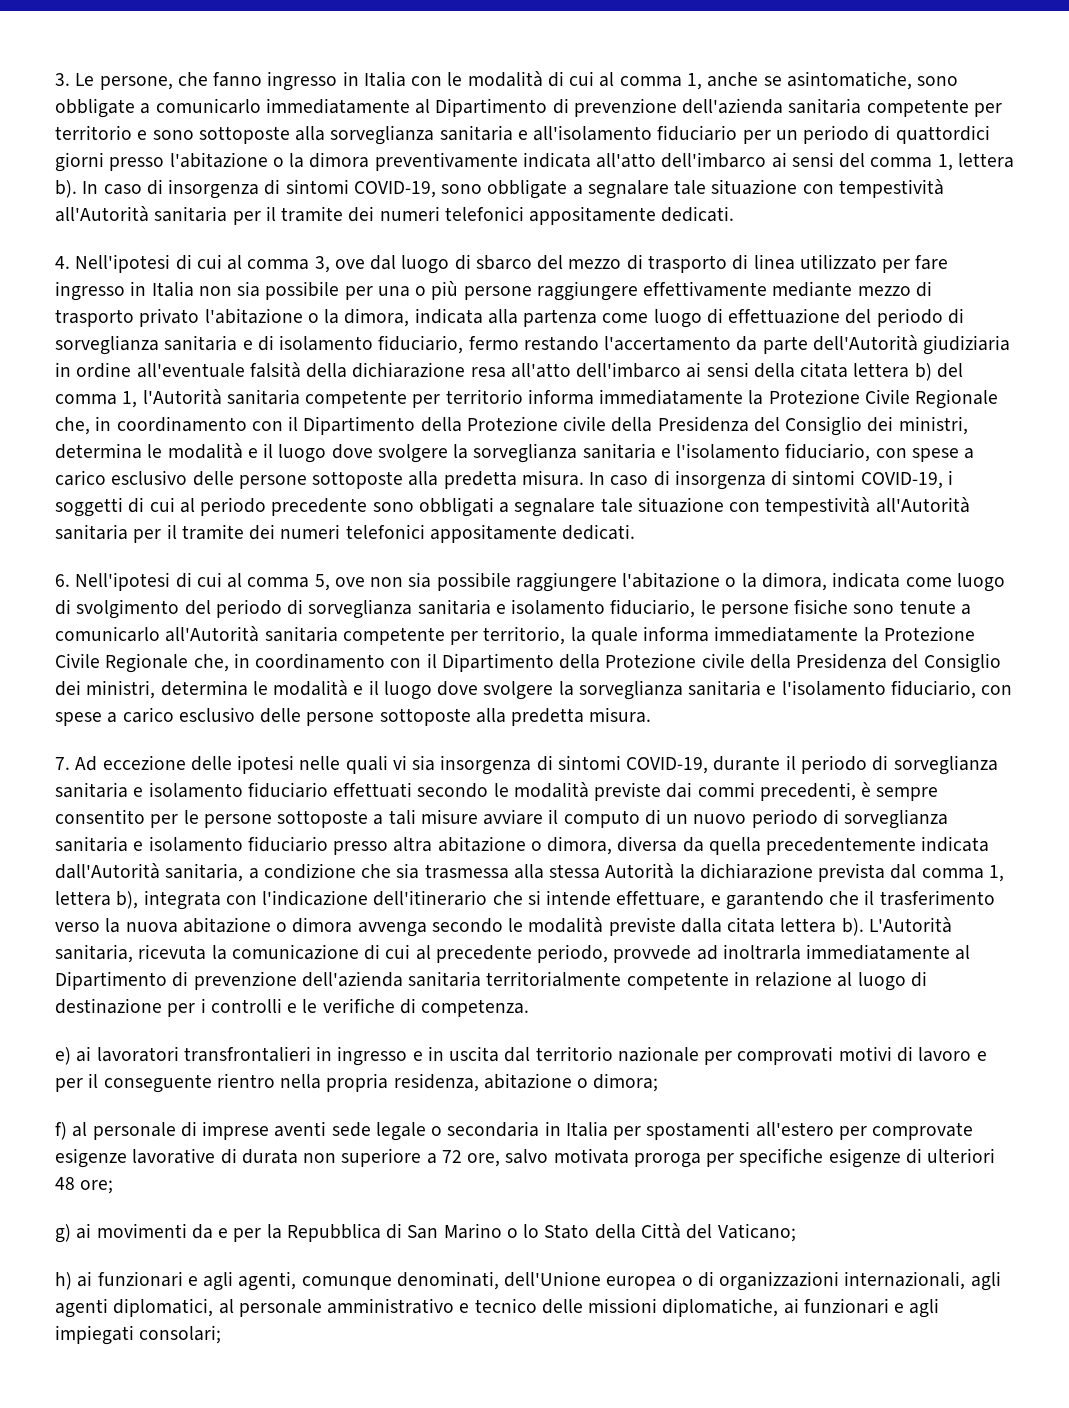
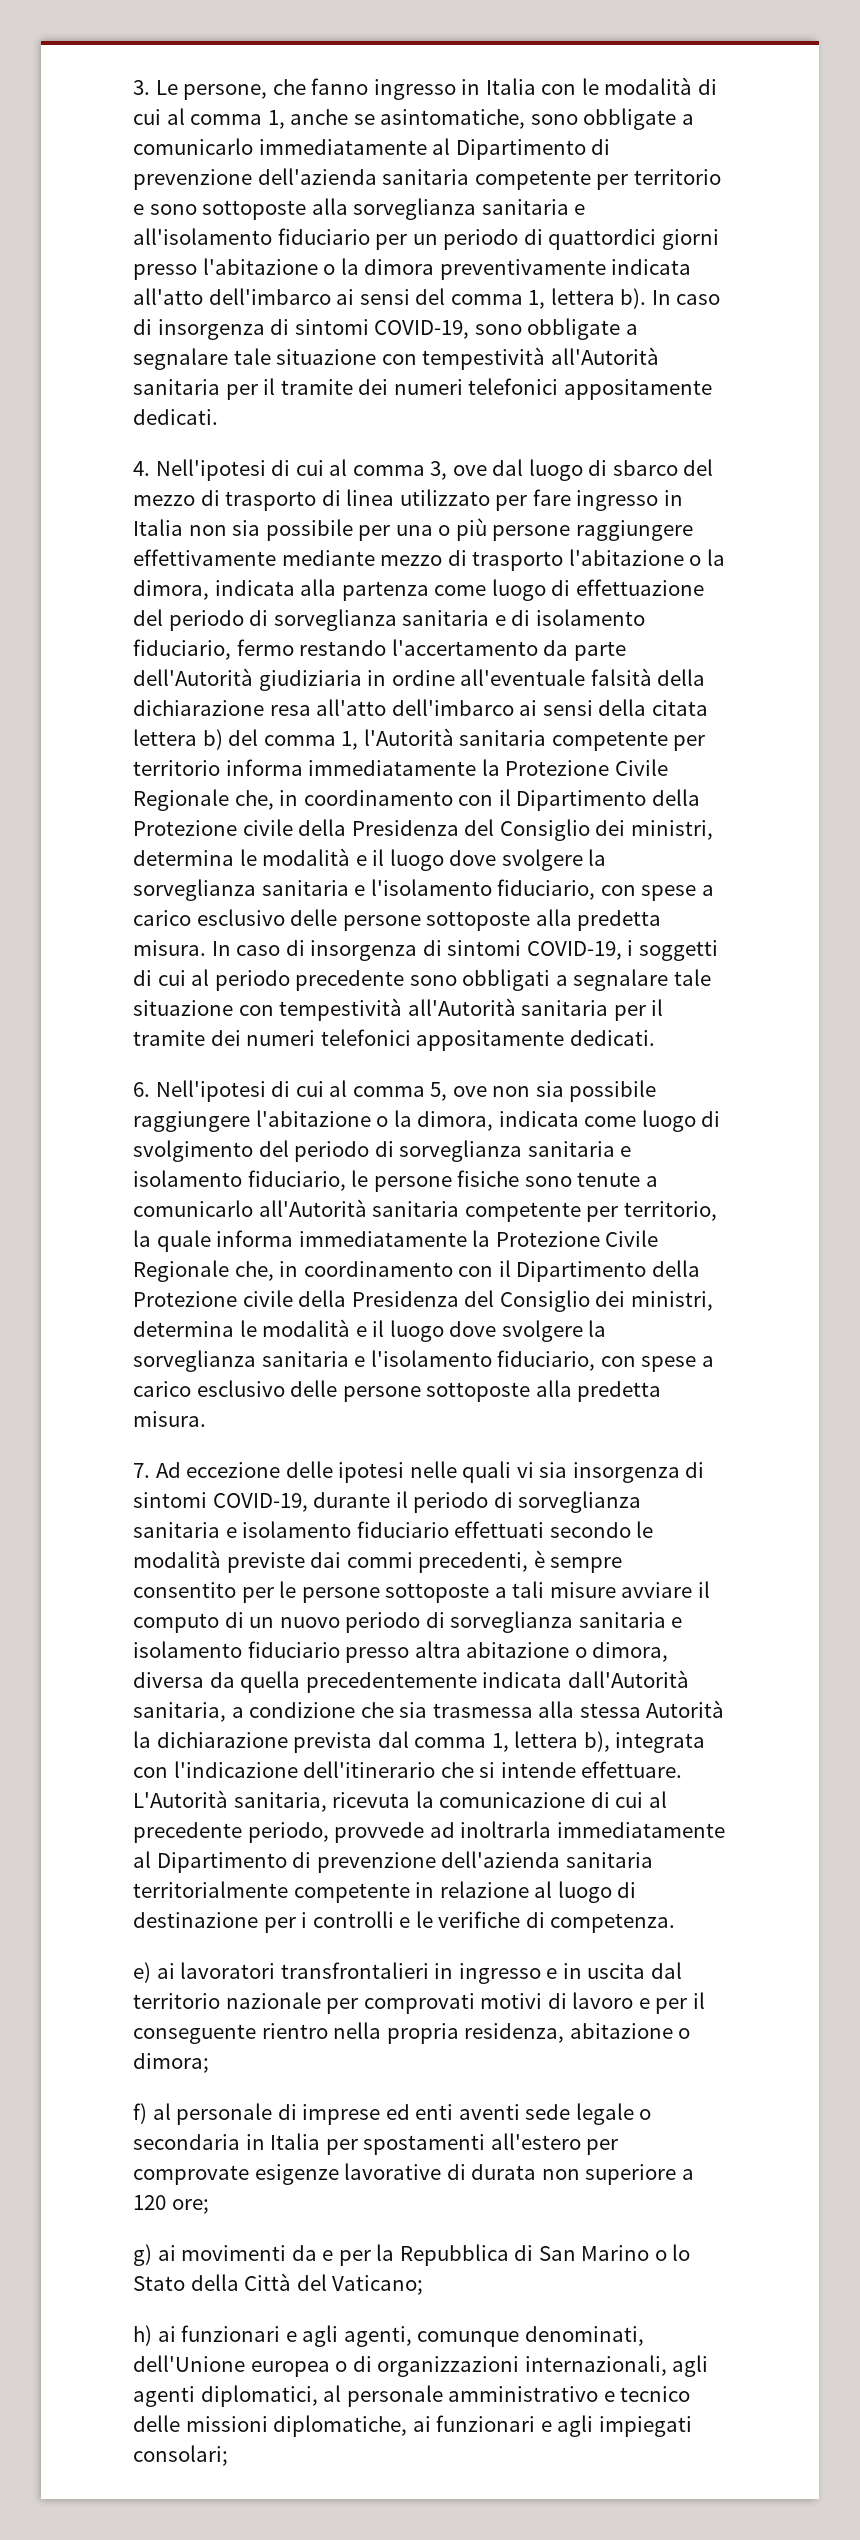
[139,308,200,327] privato -> (564, 561) none
[616,890,995,910] [55,917,864,937] effettuare, e garantendo che il trasferimento verso la nuova abitazione o dimora avvenga secondo le modalità previste dalla citata lettera b). -> [581,1761,683,1778] effettuare.
(270, 1130) none -> [385,2104,454,2120] ed enti
[441,1148,996,1168] [55,1177,75,1190] 72 ore, salvo motivata proroga per specifiche esigenze di ulteriori 48 -> [133,2195,166,2210] 120

